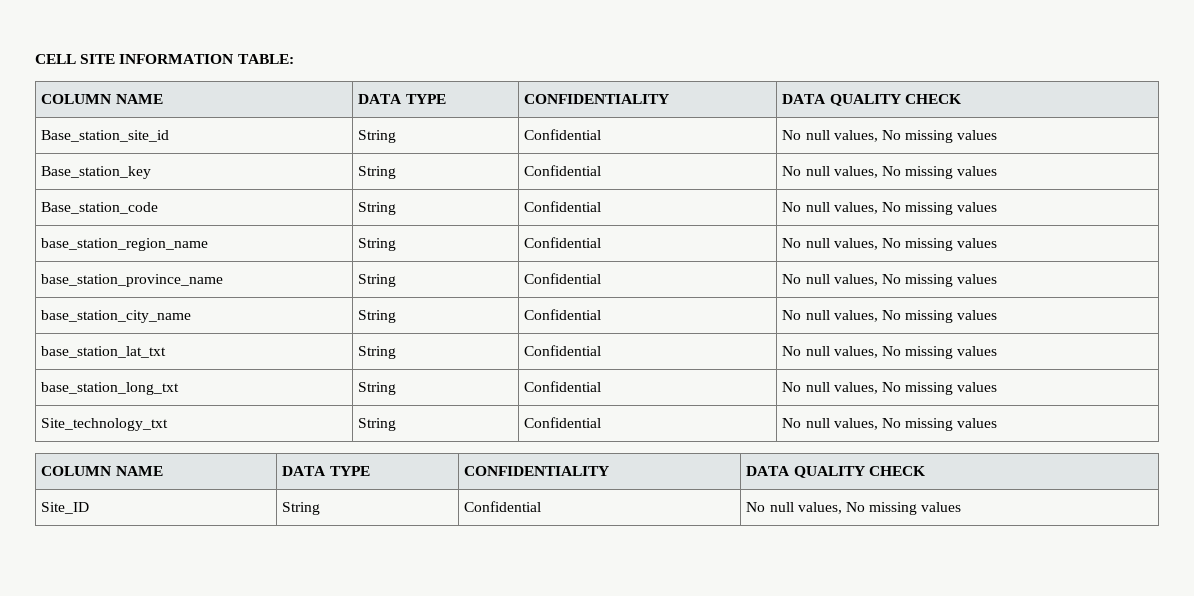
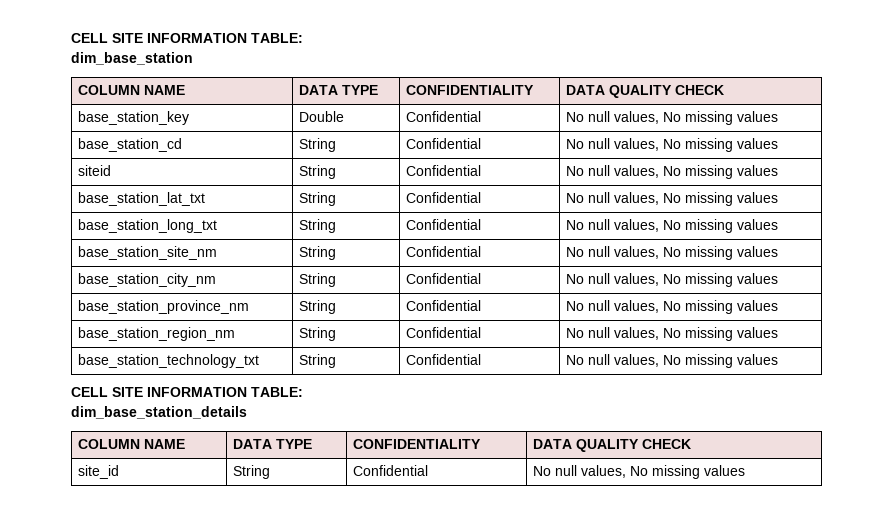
[35,54,294,64] [41,94,163,104] [358,94,446,104] [524,94,670,104] [782,94,961,106] [41,130,170,142] [358,130,397,143] [524,129,602,140] [782,130,998,143] [41,166,152,179] [358,166,397,179] [524,165,602,176] [782,166,998,179] [41,202,159,214] [358,202,397,215] [524,201,602,212] [782,202,998,215] [41,238,209,251] [358,238,397,251] [524,237,602,248] [782,238,998,251] [41,274,224,287] [358,274,397,287] [524,273,602,284] [782,274,998,287] [41,310,192,323] CELL SITE INFORMATION TABLE: // COLUMN NAME | DATA TYPE | CONFIDENTIALITY | DATA QUALITY CHECK // Base_station_site_id | String | Confidential | No null values, No missing values // Base_station_key | String | Confidential | No null values, No missing values // Base_station_code | String | Confidential | No null values, No missing values // base_station_region_name | String | Confidential | No null values, No missing values // base_station_province_name | String | Confidential | No null values, No missing values // base_station_city_name -> [71,33,303,43] [71,52,193,65] [77,85,185,95] [298,85,378,95] [405,85,534,95] [565,85,724,98] [77,111,189,125] [298,111,344,122] [405,111,481,122] [565,111,778,125] [77,138,182,152] [298,138,336,152] [405,138,481,149] [565,138,778,152] [77,165,111,176] CELL SITE INFORMATION TABLE: // dim_base_station // COLUMN NAME | DATA TYPE | CONFIDENTIALITY | DATA QUALITY CHECK // base_station_key | Double | Confidential | No null values, No missing values // base_station_cd | String | Confidential | No null values, No missing values // siteid
[41,418,169,431] [358,418,397,431] [524,417,602,428] [782,418,998,431] [41,466,163,476] [282,466,370,476] [464,466,610,476] [746,466,925,478] [41,502,90,514] Site_technology_txt | String | Confidential | No null values, No missing values // COLUMN NAME | DATA TYPE | CONFIDENTIALITY | DATA QUALITY CHECK // Site_ID -> [77,246,217,260] [298,246,336,260] [405,246,481,257] [565,246,778,260] [77,273,216,287] [298,273,336,287] [405,273,481,284] [565,273,778,287] [77,300,249,314] [298,300,336,314] [405,300,481,311] [565,300,778,314] [77,327,235,341] [298,327,336,341] [405,327,481,338] [565,327,778,341] [77,354,259,368] [298,354,336,368] [405,354,481,365] [565,354,778,368] [71,387,303,397] [71,406,247,419] [77,439,185,449] [232,439,312,449] [352,439,481,449] [532,439,691,452] [77,465,119,479] base_station_site_nm | String | Confidential | No null values, No missing values // base_station_city_nm | String | Confidential | No null values, No missing values // base_station_province_nm | String | Confidential | No null values, No missing values // base_station_region_nm | String | Confidential | No null values, No missing values // base_station_technology_txt | String | Confidential | No null values, No missing values // CELL SITE INFORMATION TABLE: // dim_base_station_details // COLUMN NAME | DATA TYPE | CONFIDENTIALITY | DATA QUALITY CHECK // site_id

